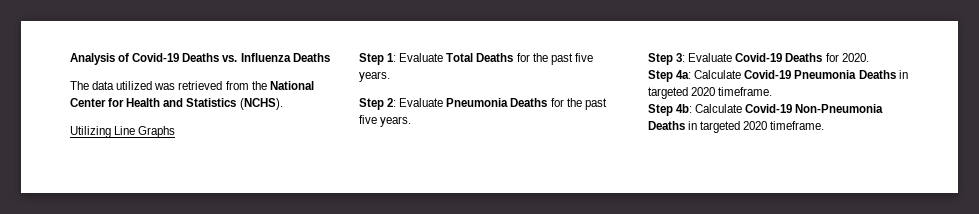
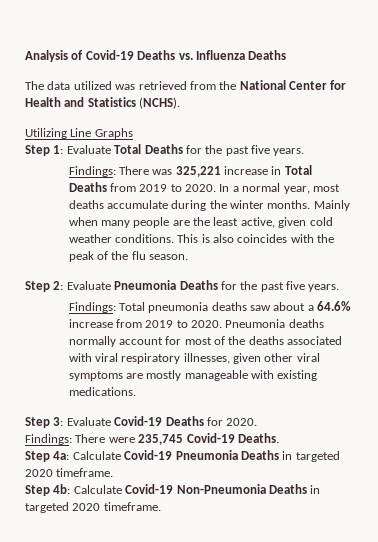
(390, 76) none -> [68,165,312,177] [68,182,340,194] [68,200,350,211] [68,217,333,228] [68,234,335,243] [68,251,189,262] // Findings: There was 325,221 increase in Total Deaths from 2019 to 2020. In a normal year, most deaths accumulate during the winter months. Mainly when many people are the least active, given cold weather conditions. This is also coincides with the peak of the flu season.
(412, 121) none -> [68,301,352,313] [68,319,324,328] [68,336,343,347] [68,353,320,364] [68,370,318,381] [68,387,136,396] // Findings: Total pneumonia deaths saw about a 64.6% increase from 2019 to 2020. Pneumonia deaths normally account for most of the deaths associated with viral respiratory illnesses, given other viral symptoms are mostly manageable with existing medications.
(869, 57) none -> [25,433,279,445] // Findings: There were 235,745 Covid-19 Deaths.

